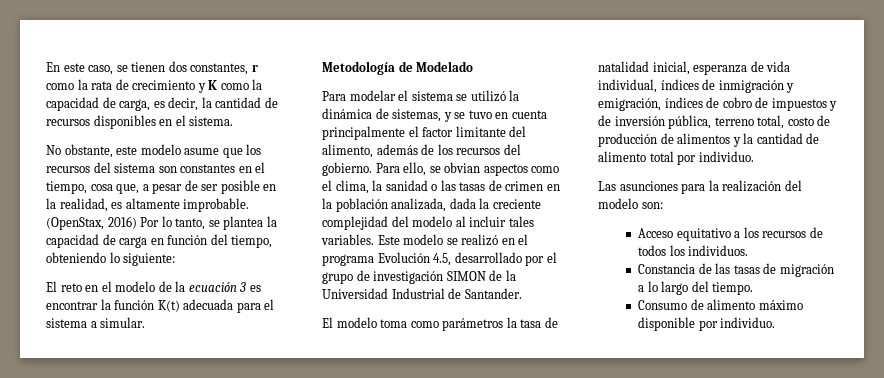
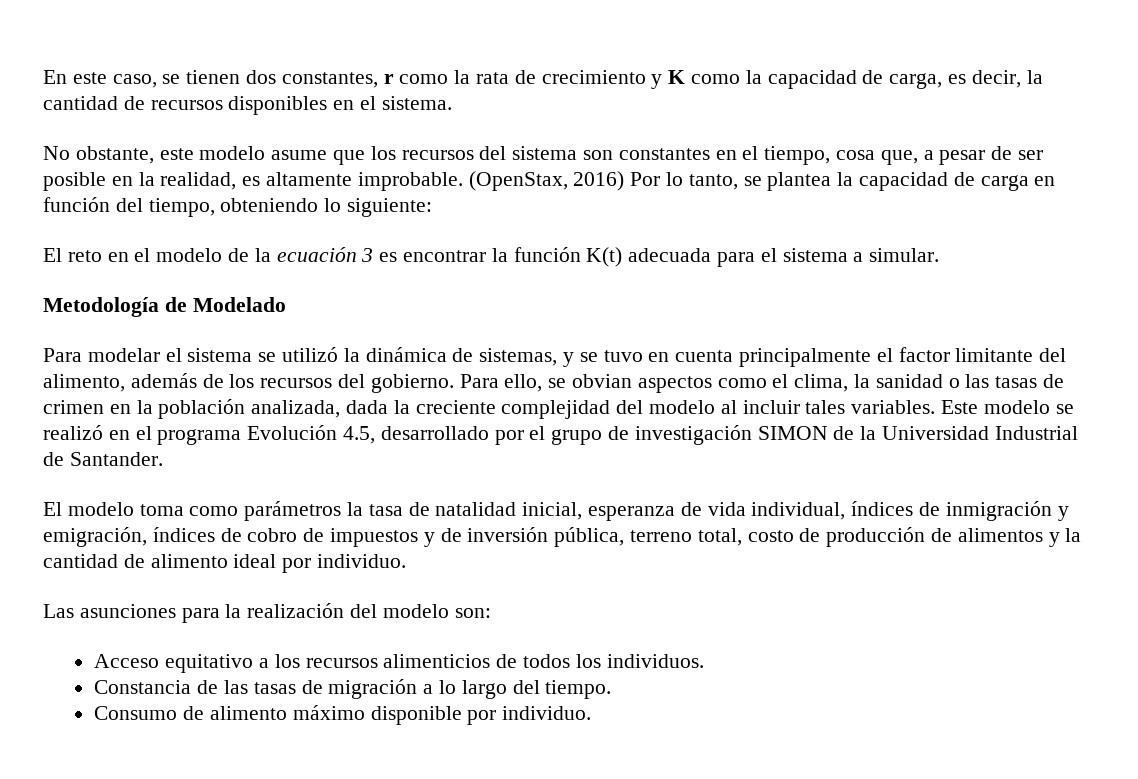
[649,151,674,162] total -> [233,554,277,568] ideal
(807, 234) none -> [383,654,491,668] alimenticios

